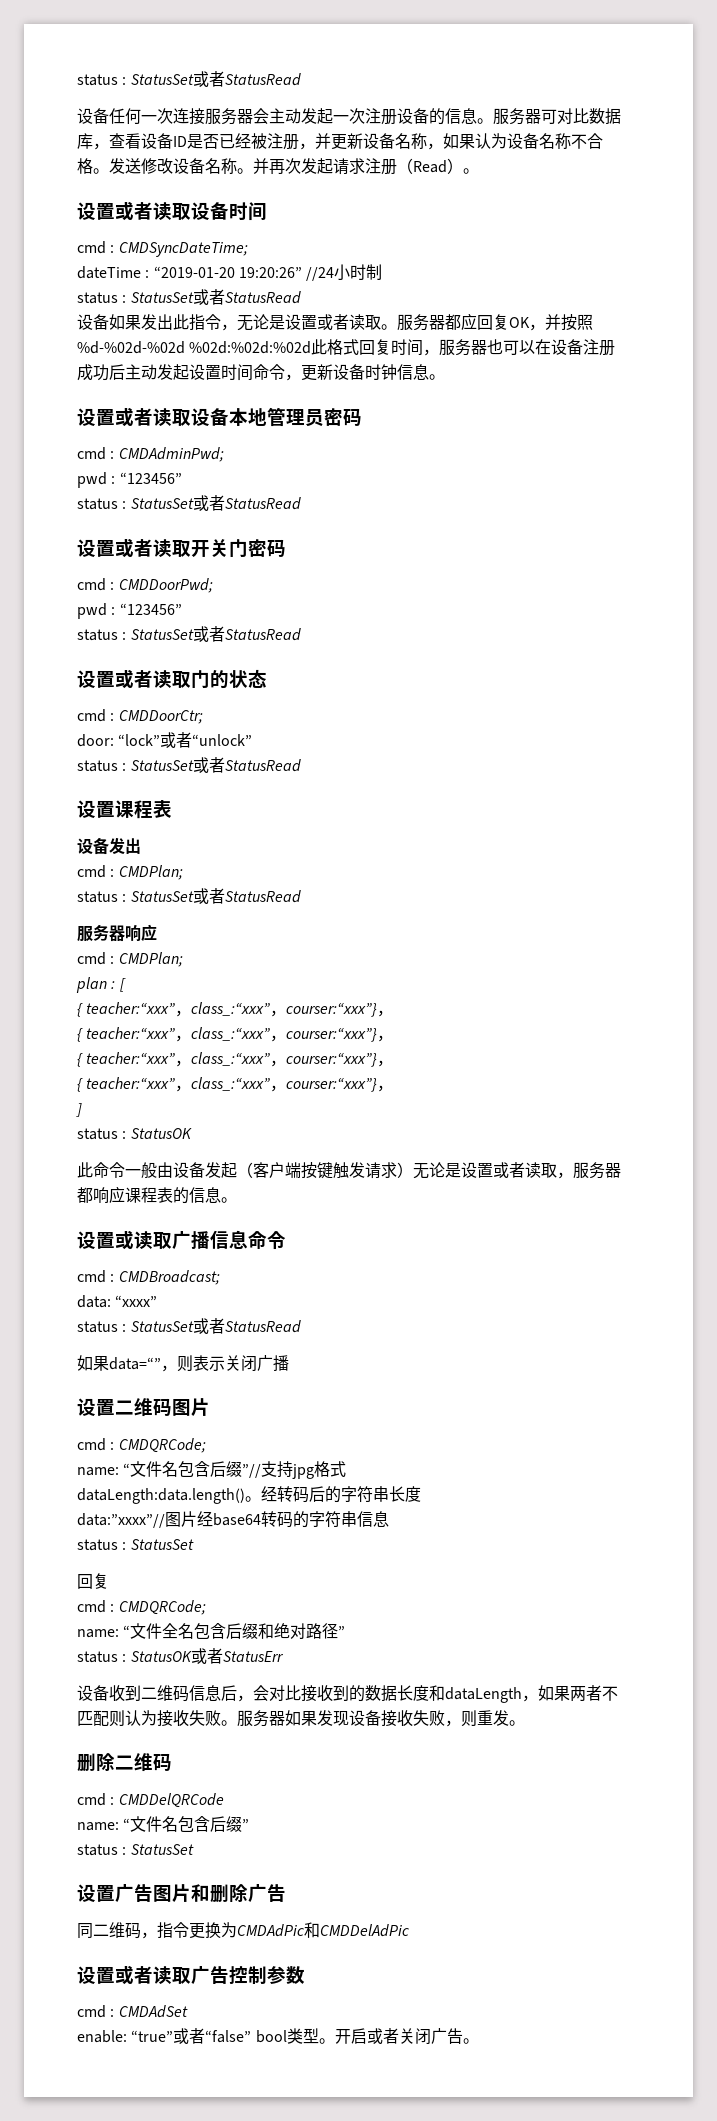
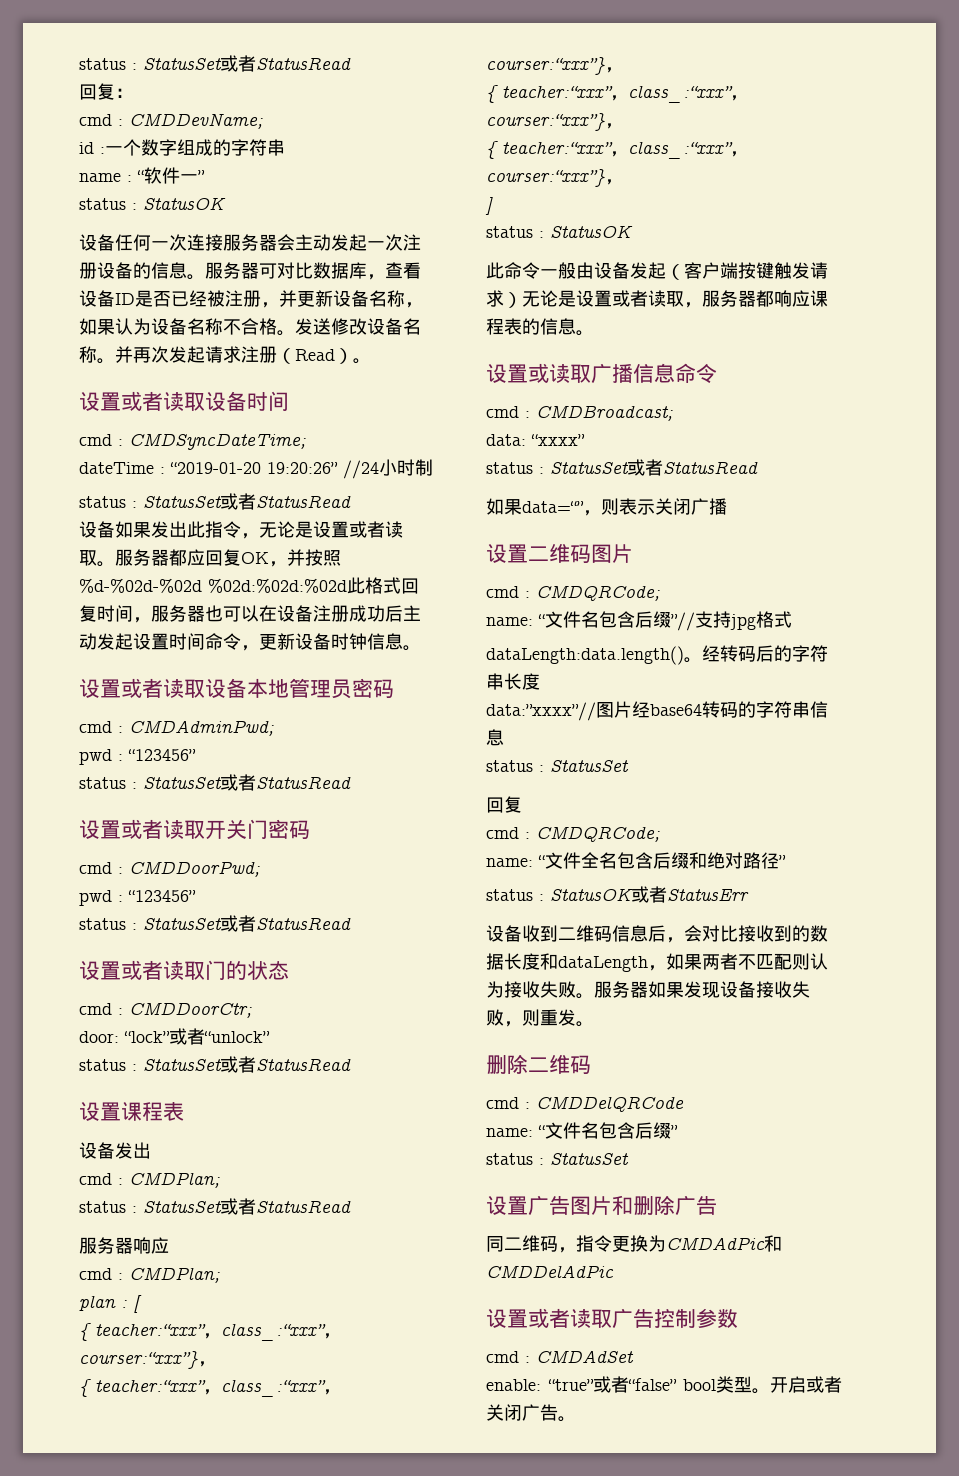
[77,71,301,87] status : StatusSet或者StatusRead -> [79,55,351,72] [79,83,133,100] [79,113,263,129] [79,139,285,156] [79,167,205,184] [79,197,226,210] status : StatusSet或者StatusRead // 回复： // cmd : CMDDevName; // id :一个数字组成的字符串 // name : “软件一” // status : StatusOK

